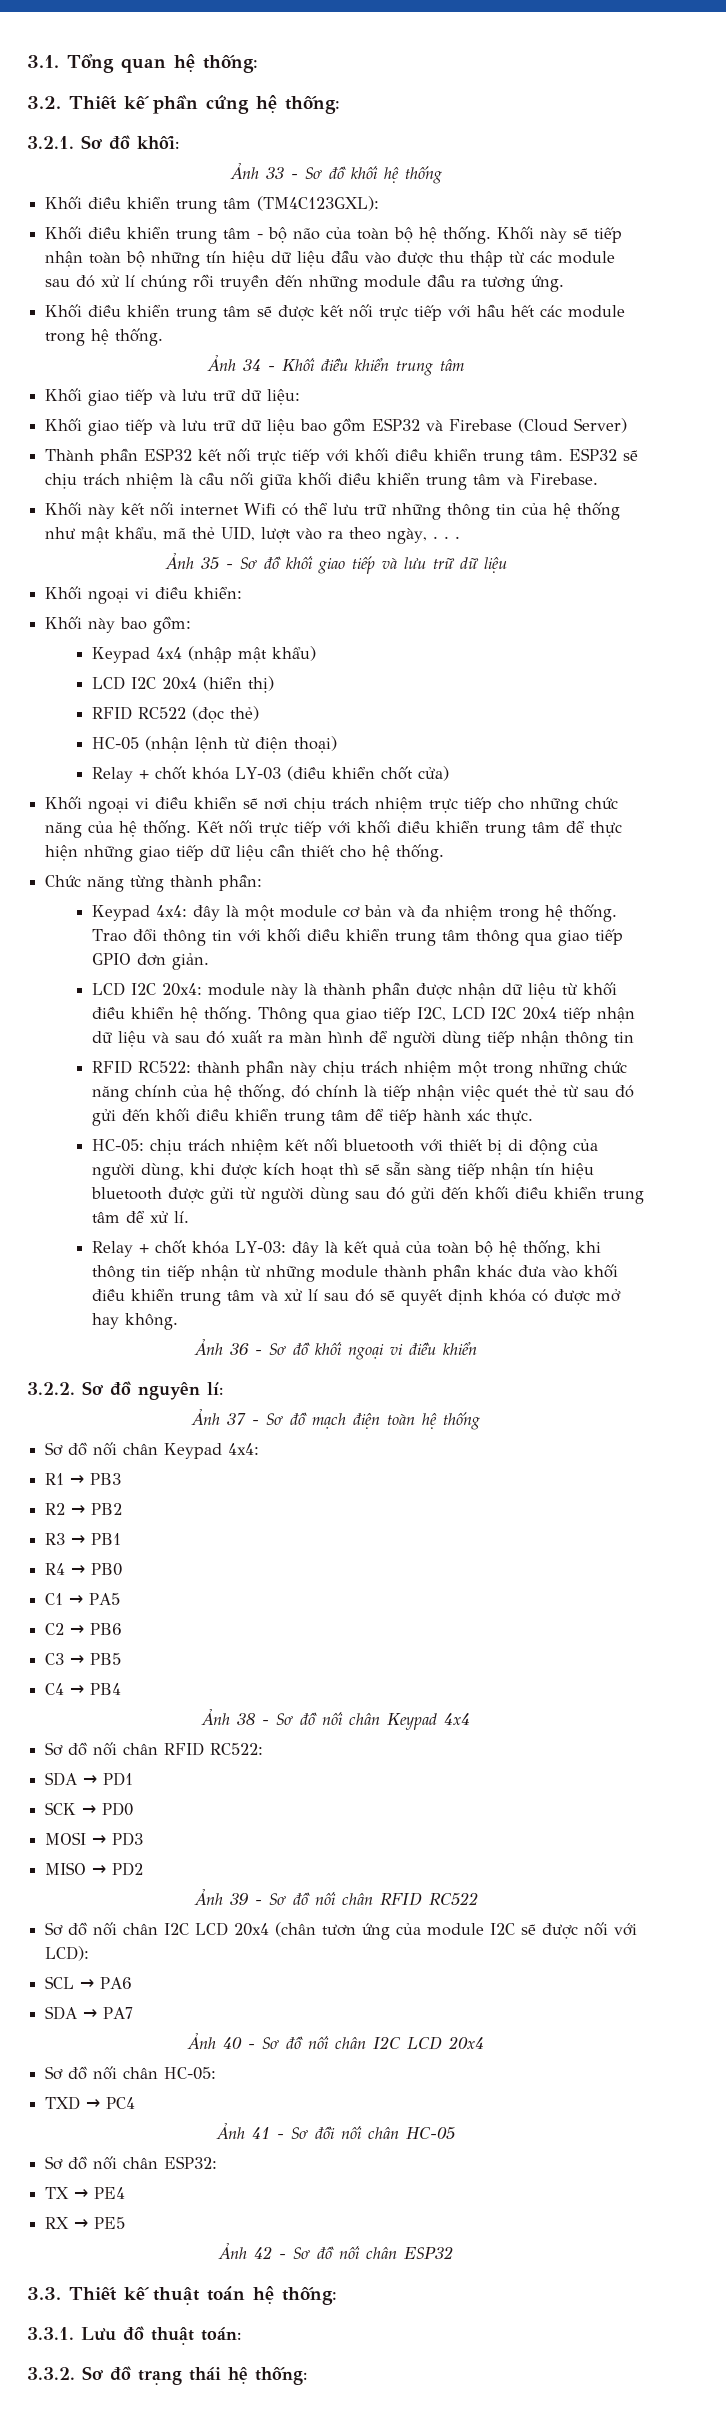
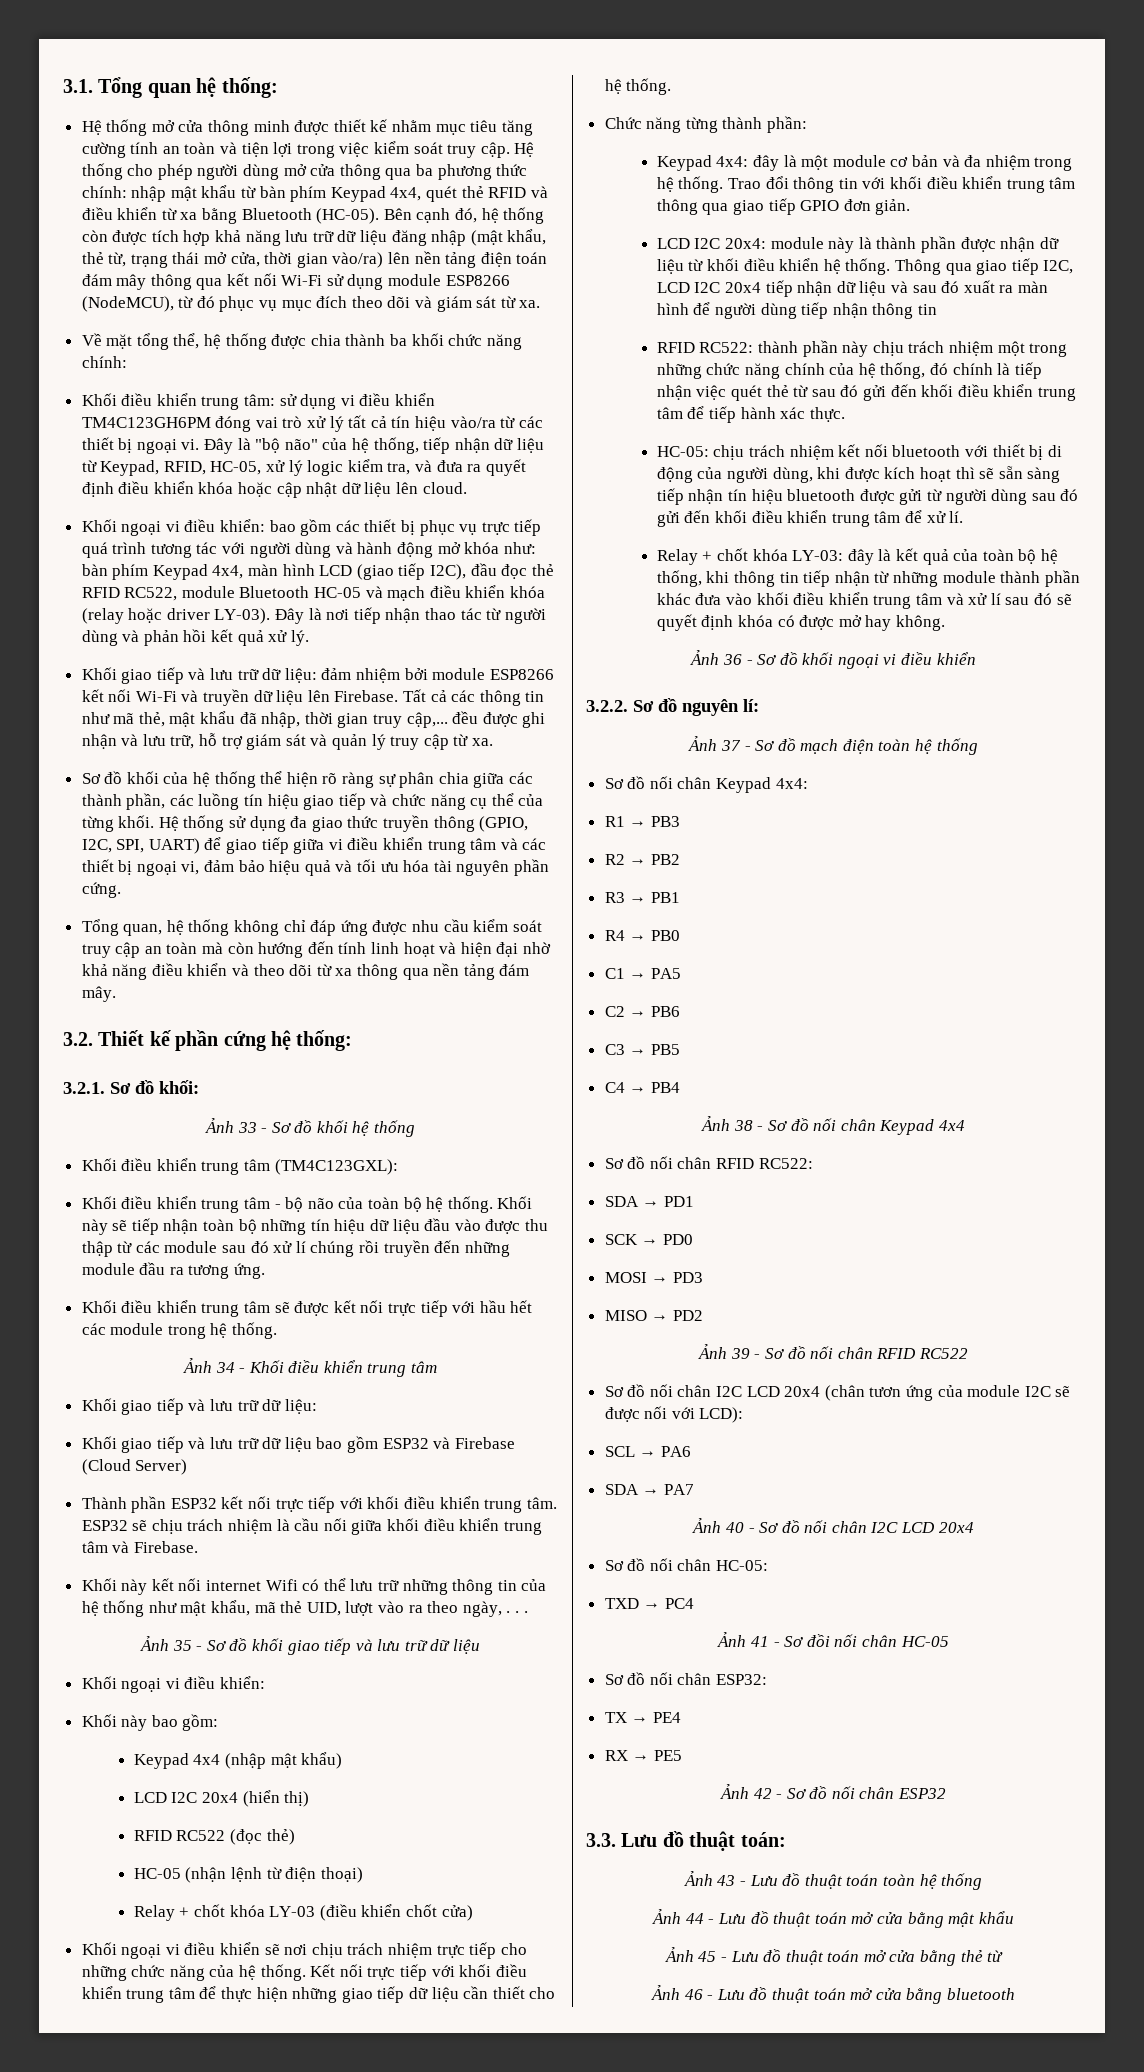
(258, 64) none -> [81,119,533,136] [81,141,535,158] [81,163,528,180] [81,185,548,202] [81,207,545,224] [81,229,547,246] [81,251,548,268] [81,273,510,290] [81,296,541,312] [81,333,522,350] [81,356,127,368] [81,393,436,410] [81,415,543,432] [81,437,544,454] [81,459,526,476] [81,481,467,498] [81,519,542,536] [81,542,536,558] [81,563,554,580] [81,585,546,601] [81,607,546,624] [81,629,309,646] [81,667,554,684] [81,689,545,706] [81,711,546,728] [81,733,493,750] [81,771,533,788] [81,793,544,810] [81,815,529,832] [81,837,547,854] [81,859,549,876] [81,882,121,898] [81,919,542,936] [81,941,551,958] [81,963,530,980] [81,986,116,1002] // Hệ thống mở cửa thông minh được thiết kế nhằm mục tiêu tăng cường tính an toàn và tiện lợi trong việc kiểm soát truy cập. Hệ thống cho phép người dùng mở cửa thông qua ba phương thức chính: nhập mật khẩu từ bàn phím Keypad 4x4, quét thẻ RFID và điều khiển từ xa bằng Bluetooth (HC-05). Bên cạnh đó, hệ thống còn được tích hợp khả năng lưu trữ dữ liệu đăng nhập (mật khẩu, thẻ từ, trạng thái mở cửa, thời gian vào/ra) lên nền tảng điện toán đám mây thông qua kết nối Wi-Fi sử dụng module ESP8266 (NodeMCU), từ đó phục vụ mục đích theo dõi và giám sát từ xa. // Về mặt tổng thể, hệ thống được chia thành ba khối chức năng chính: // Khối điều khiển trung tâm: sử dụng vi điều khiển TM4C123GH6PM đóng vai trò xử lý tất cả tín hiệu vào/ra từ các thiết bị ngoại vi. Đây là "bộ não" của hệ thống, tiếp nhận dữ liệu từ Keypad, RFID, HC-05, xử lý logic kiểm tra, và đưa ra quyết định điều khiển khóa hoặc cập nhật dữ liệu lên cloud. // Khối ngoại vi điều khiển: bao gồm các thiết bị phục vụ trực tiếp quá trình tương tác với người dùng và hành động mở khóa như: bàn phím Keypad 4x4, màn hình LCD (giao tiếp I2C), đầu đọc thẻ RFID RC522, module Bluetooth HC-05 và mạch điều khiển khóa (relay hoặc driver LY-03). Đây là nơi tiếp nhận thao tác từ người dùng và phản hồi kết quả xử lý. // Khối giao tiếp và lưu trữ dữ liệu: đảm nhiệm bởi module ESP8266 kết nối Wi-Fi và truyền dữ liệu lên Firebase. Tất cả các thông tin như mã thẻ, mật khẩu đã nhập, thời gian truy cập,... đều được ghi nhận và lưu trữ, hỗ trợ giám sát và quản lý truy cập từ xa. // Sơ đồ khối của hệ thống thể hiện rõ ràng sự phân chia giữa các thành phần, các luồng tín hiệu giao tiếp và chức năng cụ thể của từng khối. Hệ thống sử dụng đa giao thức truyền thông (GPIO, I2C, SPI, UART) để giao tiếp giữa vi điều khiển trung tâm và các thiết bị ngoại vi, đảm bảo hiệu quả và tối ưu hóa tài nguyên phần cứng. // Tổng quan, hệ thống không chỉ đáp ứng được nhu cầu kiểm soát truy cập an toàn mà còn hướng đến tính linh hoạt và hiện đại nhờ khả năng điều khiển và theo dõi từ xa thông qua nền tảng đám mây.
[69,2286,337,2305] [27,2326,241,2345] [27,2366,307,2385] Thiết kế thuật toán hệ thống: // 3.3.1. Lưu đồ thuật toán: // 3.3.2. Sơ đồ trạng thái hệ thống: -> [621,1831,786,1851] [683,1871,983,1890] [652,1909,1014,1928] [664,1947,1004,1966] [651,1985,1015,2004] Lưu đồ thuật toán: // Ảnh 43 - Lưu đồ thuật toán toàn hệ thống // Ảnh 44 - Lưu đồ thuật toán mở cửa bằng mật khẩu // Ảnh 45 - Lưu đồ thuật toán mở cửa bằng thẻ từ // Ảnh 46 - Lưu đồ thuật toán mở cửa bằng bluetooth

